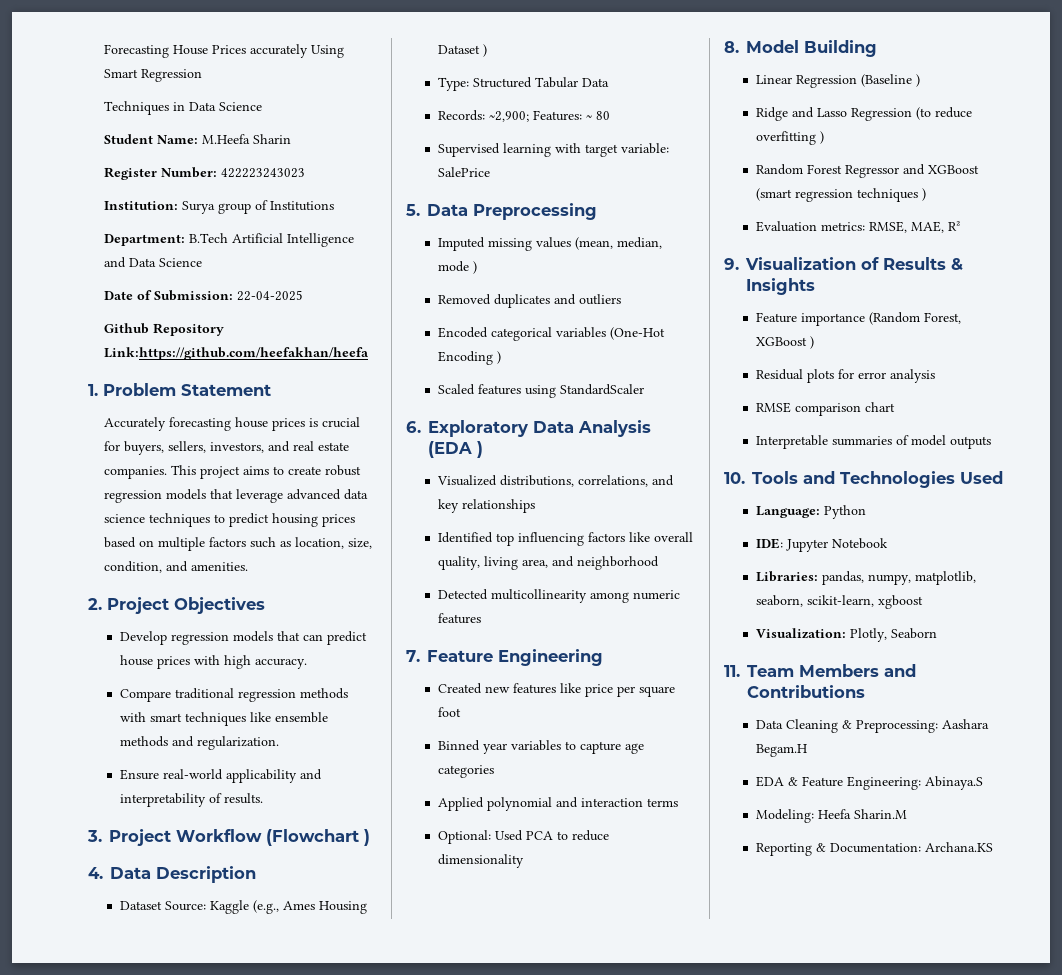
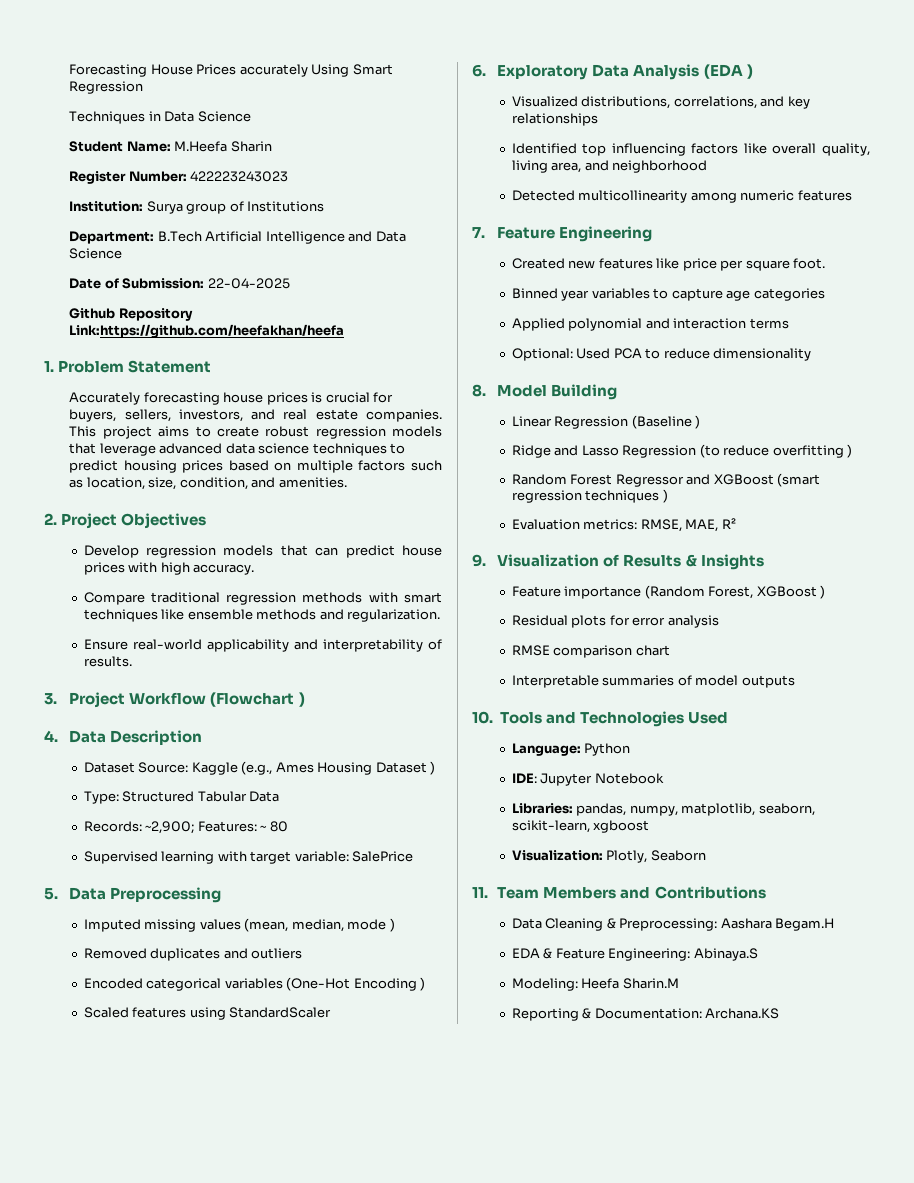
[437,707,461,717] foot -> [793,258,826,269] foot.

